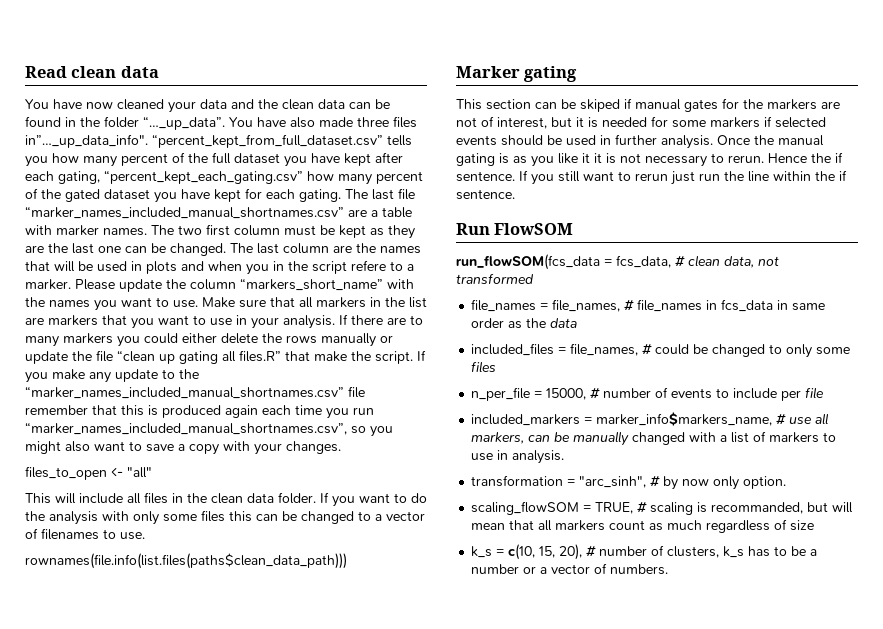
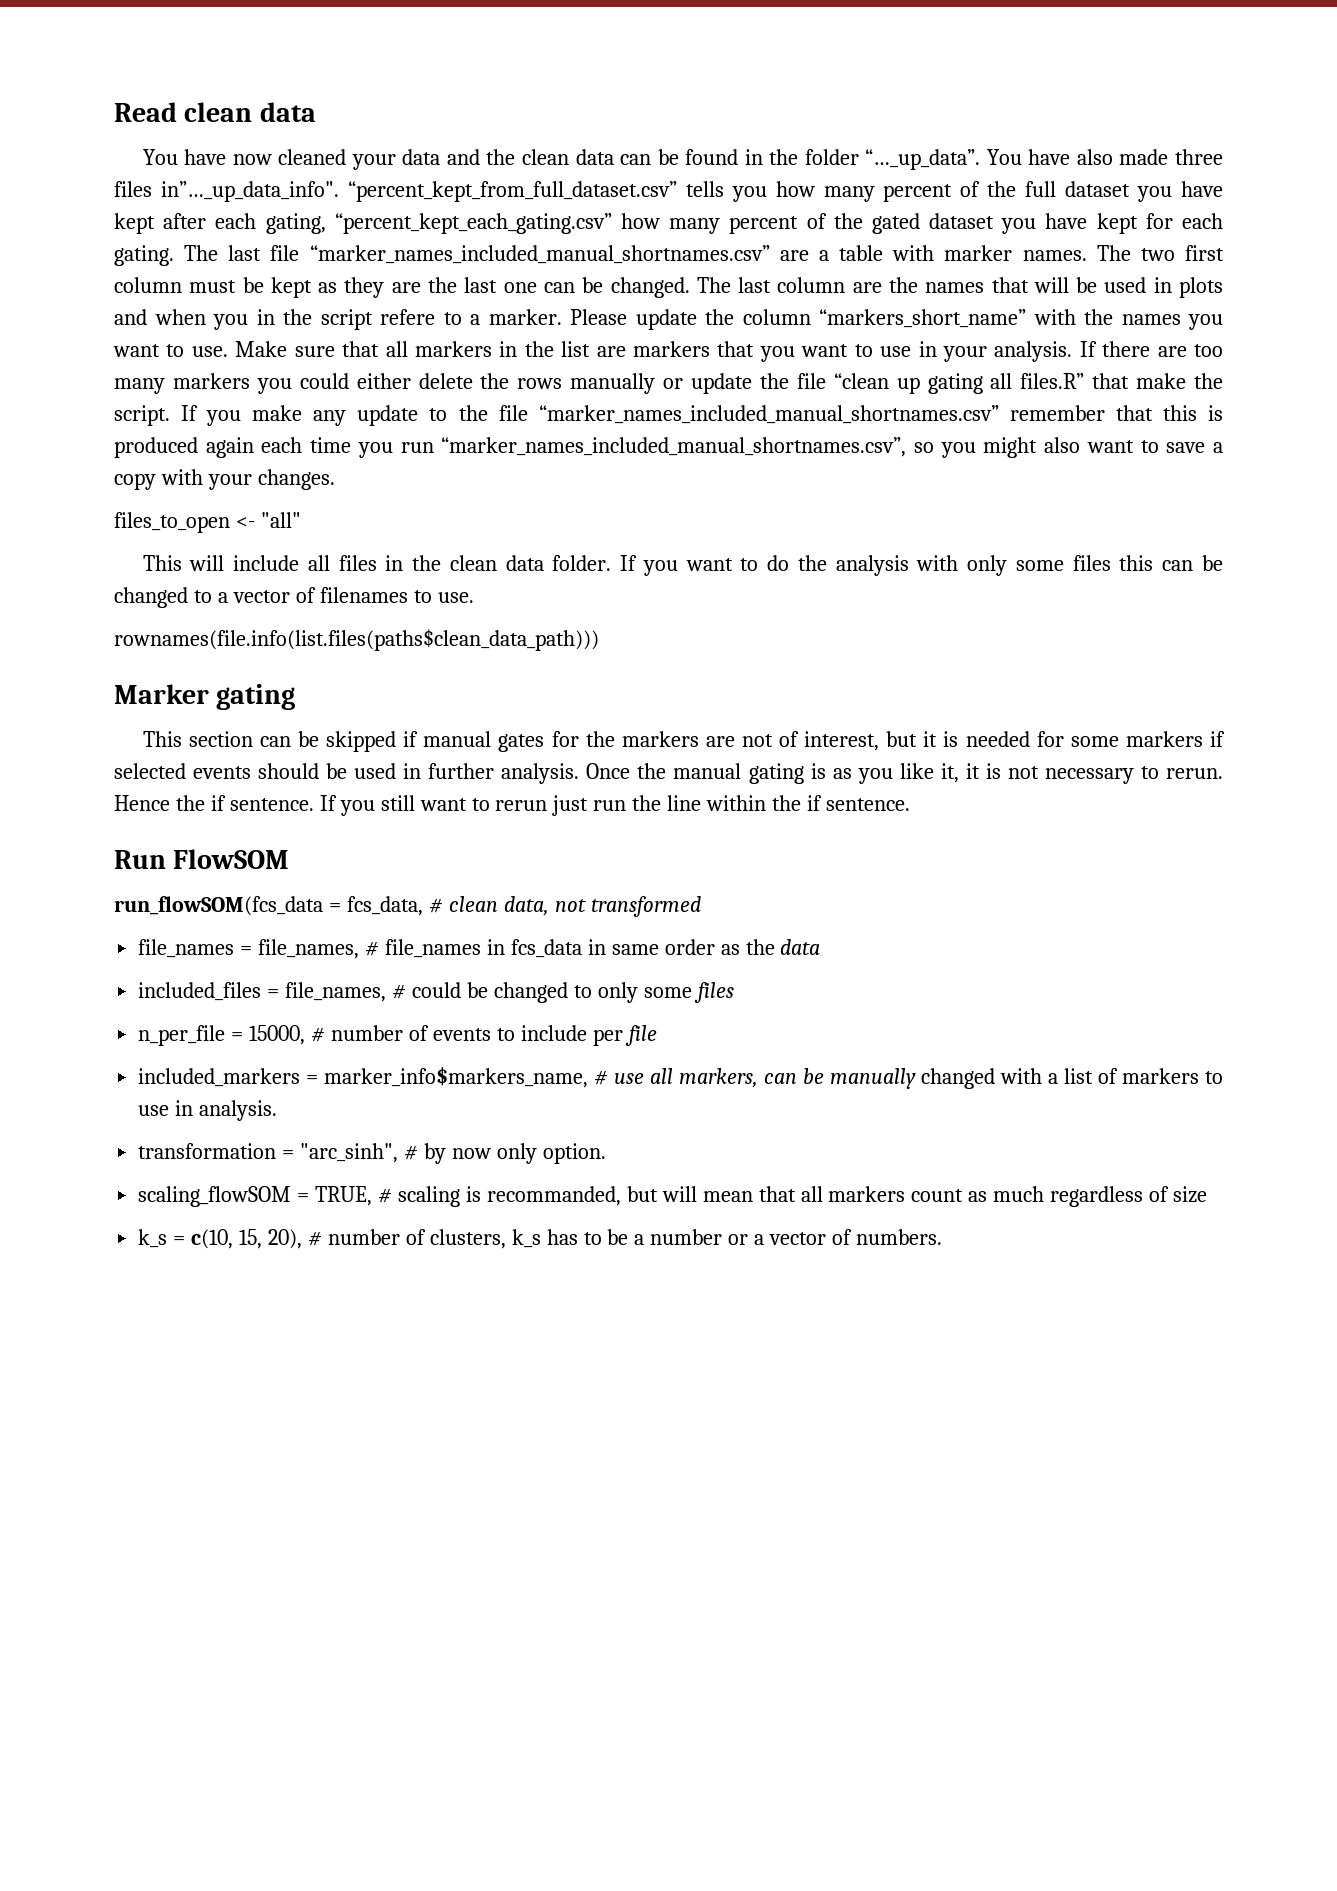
[410,315,423,325] to -> [1194,344,1223,357] too
[25,386,365,399] “marker_names_included_manual_shortnames.csv” file -> [498,405,999,424] file “marker_names_included_manual_shortnames.csv”
[580,99,620,112] skiped -> [326,731,397,752] skipped
[582,153,590,163] it -> [940,763,959,783] it,

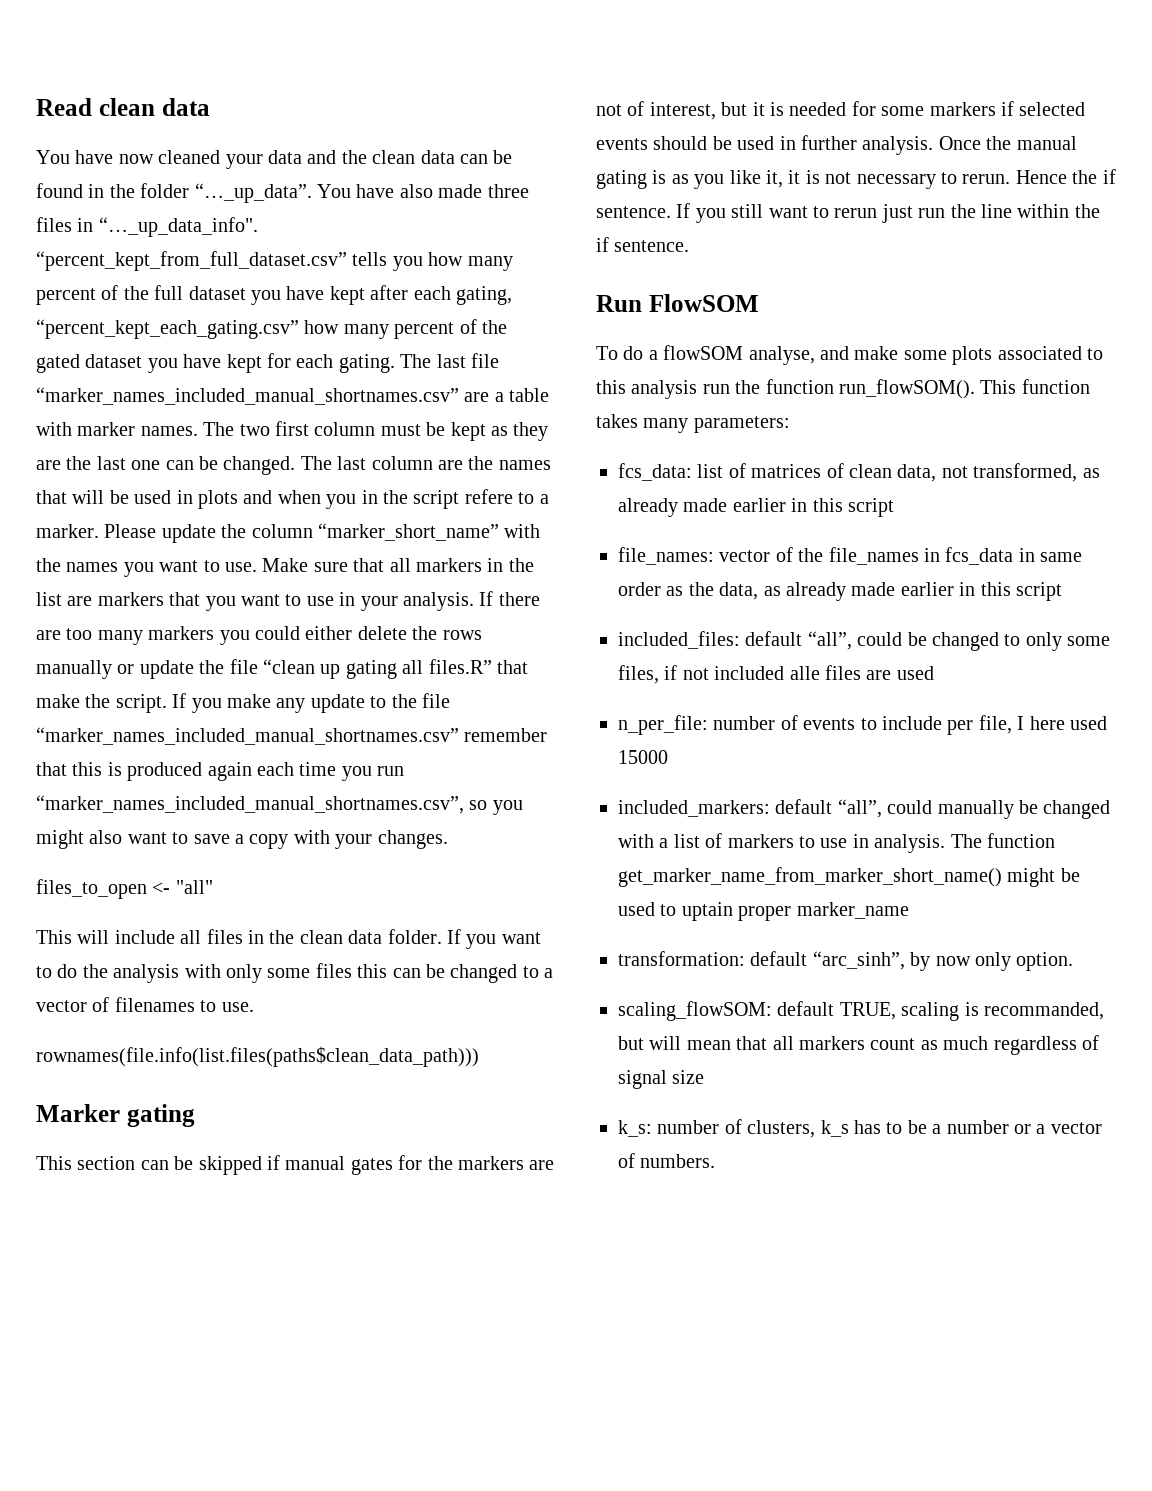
[160,181,339,202] in”…_up_data_info". -> [77,217,258,237] in “…_up_data_info".
[819,309,1026,328] “markers_short_name” -> [318,523,499,541] “marker_short_name”
[114,896,701,917] [138,939,380,959] run_flowSOM(fcs_data = fcs_data, # clean data, not transformed // file_names = file_names, # -> [596,345,1103,365] [596,379,1090,399] [596,414,790,433] [618,463,1100,482] [618,498,894,517] [618,547,824,565] To do a flowSOM analyse, and make some plots associated to this analysis run the function run_flowSOM(). This function takes many parameters: // fcs_data: list of matrices of clean data, not transformed, as already made earlier in this script // file_names: vector of the
[780,939,821,955] [138,982,407,1002] data // included_files = file_names, # -> [719,582,1062,601] [618,631,852,650] data, as already made earlier in this script // included_files: default “all”,
[693,982,734,1003] [138,1025,326,1046] files // n_per_file = 15000, # -> [618,665,934,684] [618,715,708,735] files, if not included alle files are used // n_per_file:
[624,1025,657,1046] [138,1067,917,1089] file // included_markers = marker_info$markers_name, # use all markers, can be manually -> [978,715,1107,734] [618,750,668,764] [618,799,1038,819] file, I here used 15000 // included_markers: default “all”, could manually be
[138,1143,419,1163] // transformation = "arc_sinh", # -> [950,833,1055,848] [618,867,1080,887] [618,902,909,921] [618,951,905,970] The function get_marker_name_from_marker_short_name() might be used to uptain proper marker_name // transformation: default “arc_sinh”,
[138,1186,393,1207] scaling_flowSOM = TRUE, # -> [618,1001,896,1021] scaling_flowSOM: default TRUE,
(1170, 1194) none -> [618,1070,667,1089] signal
[138,1229,322,1249] k_s = c(10, 15, 20), # -> [618,1120,652,1137] k_s:

